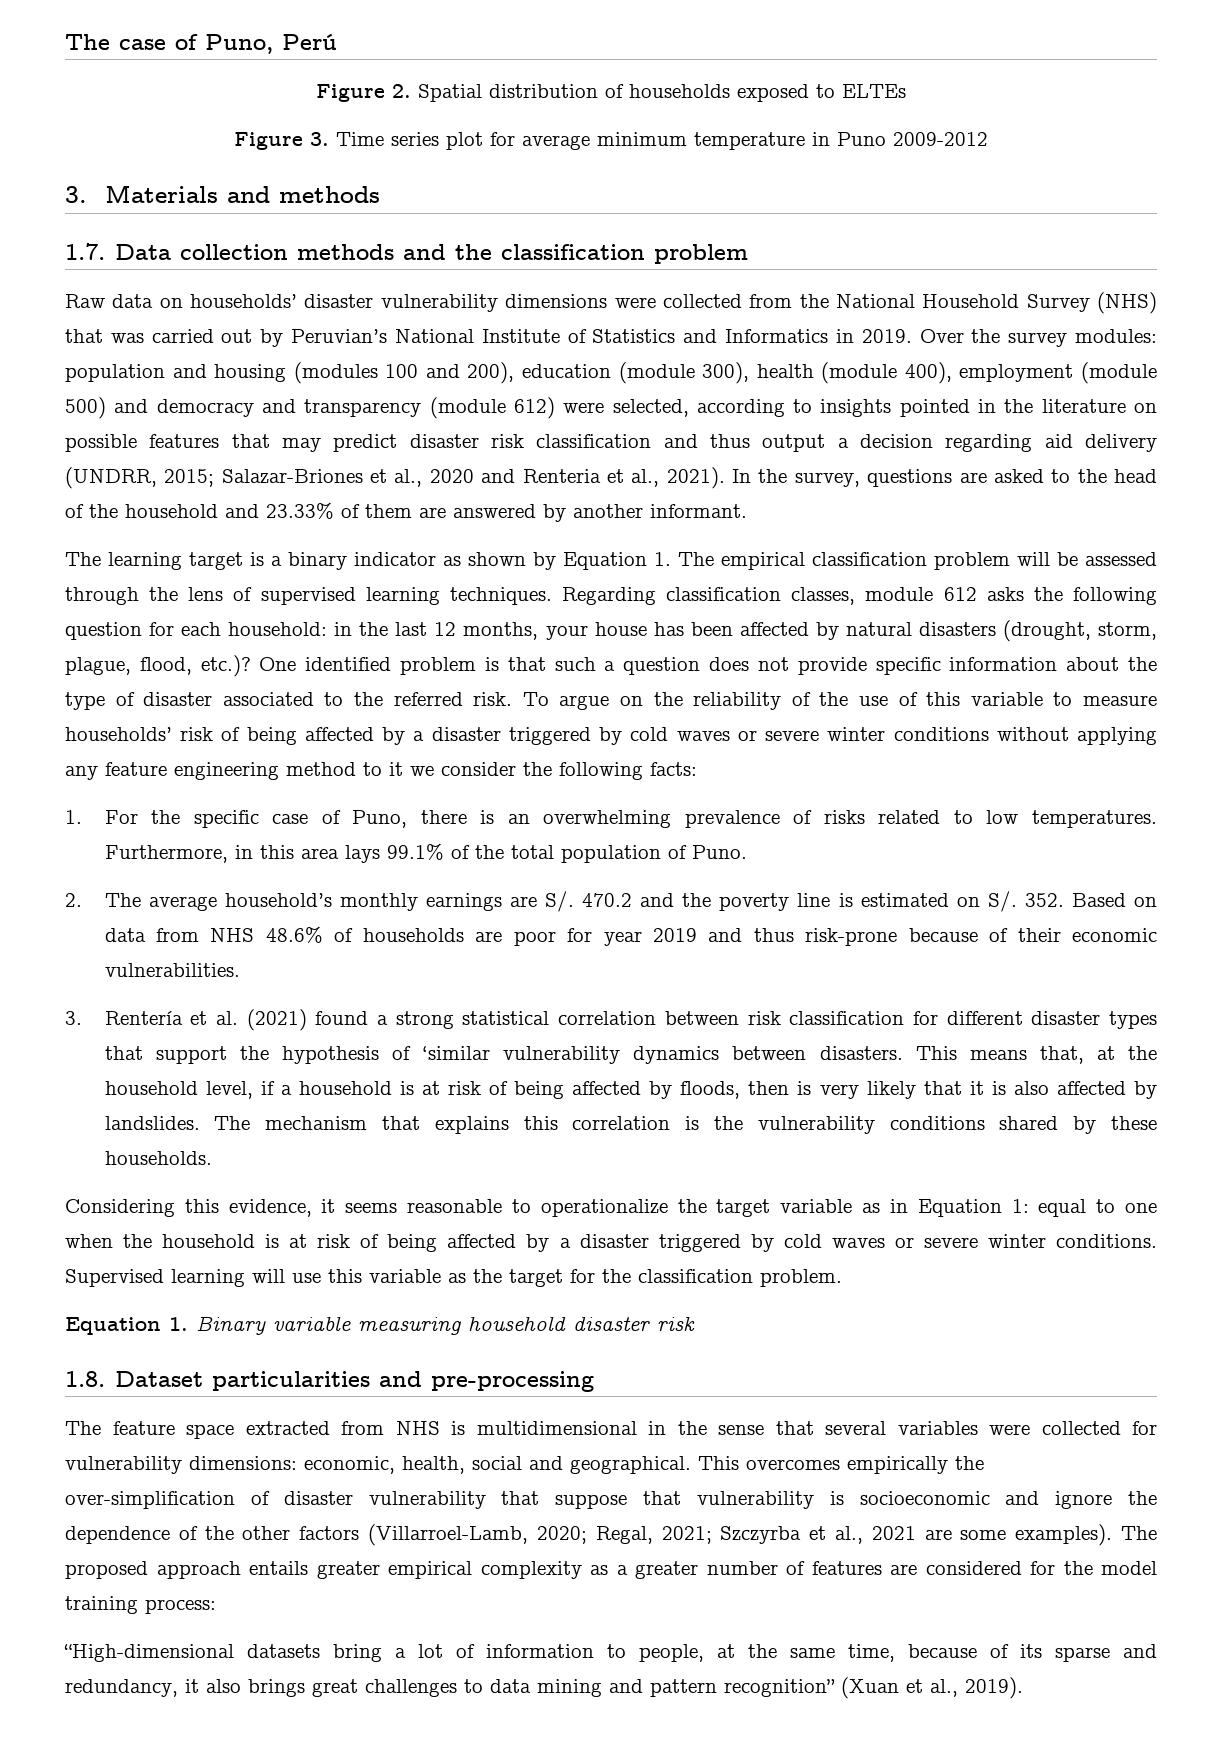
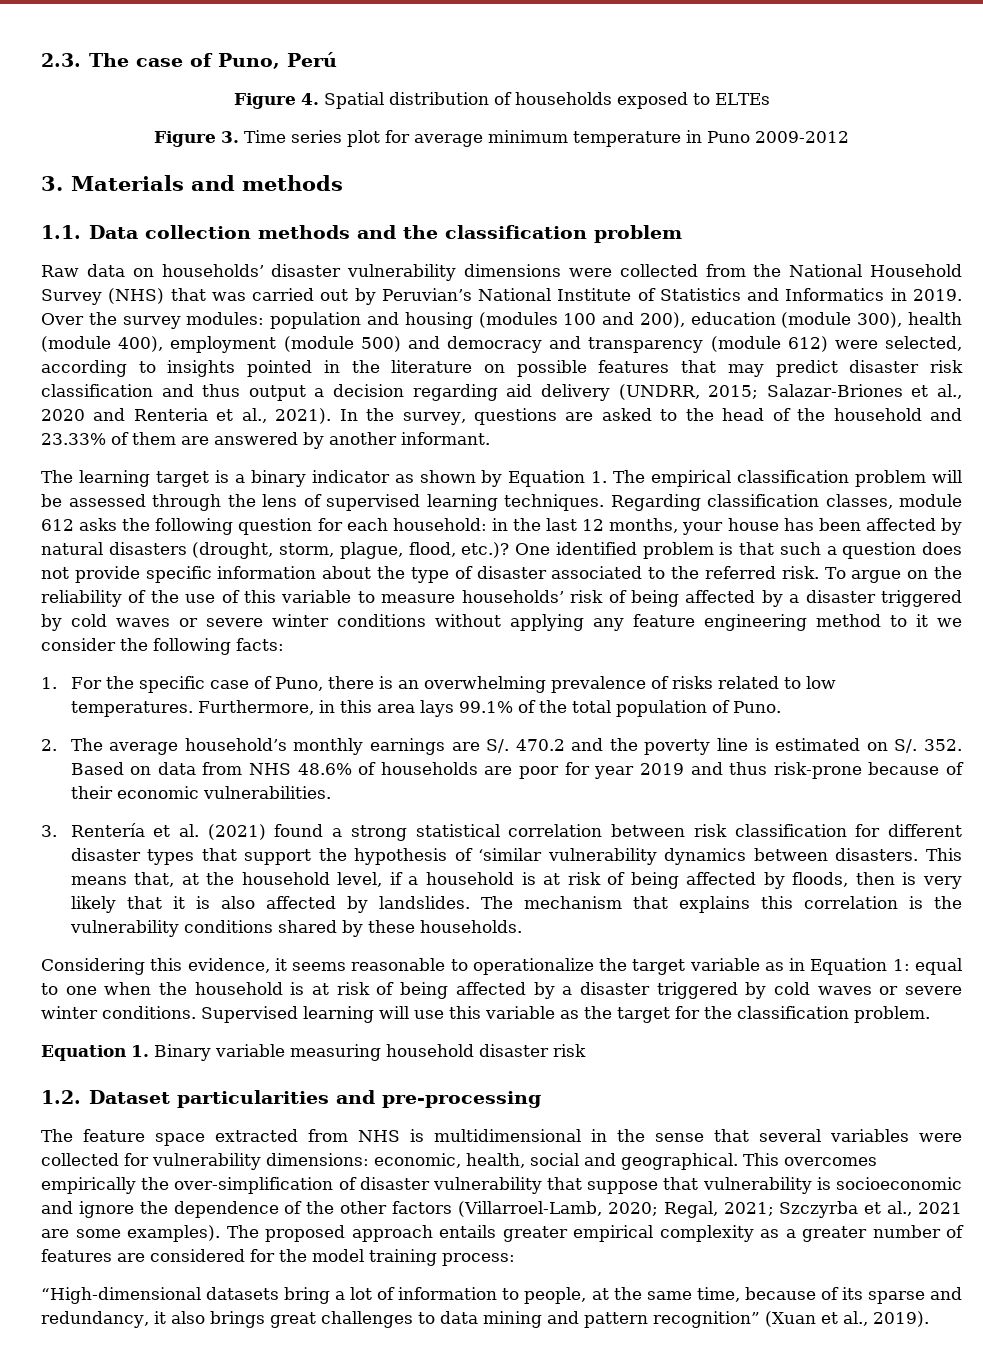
(65, 42) none -> [41,53,81,67] 2.3.
[392,84,411,98] 2. -> [300,93,319,105] 4.
[65,243,105,260] 1.7. -> [41,225,81,239] 1.1.
[65,1371,105,1387] 1.8. -> [41,1090,81,1104] 1.2.

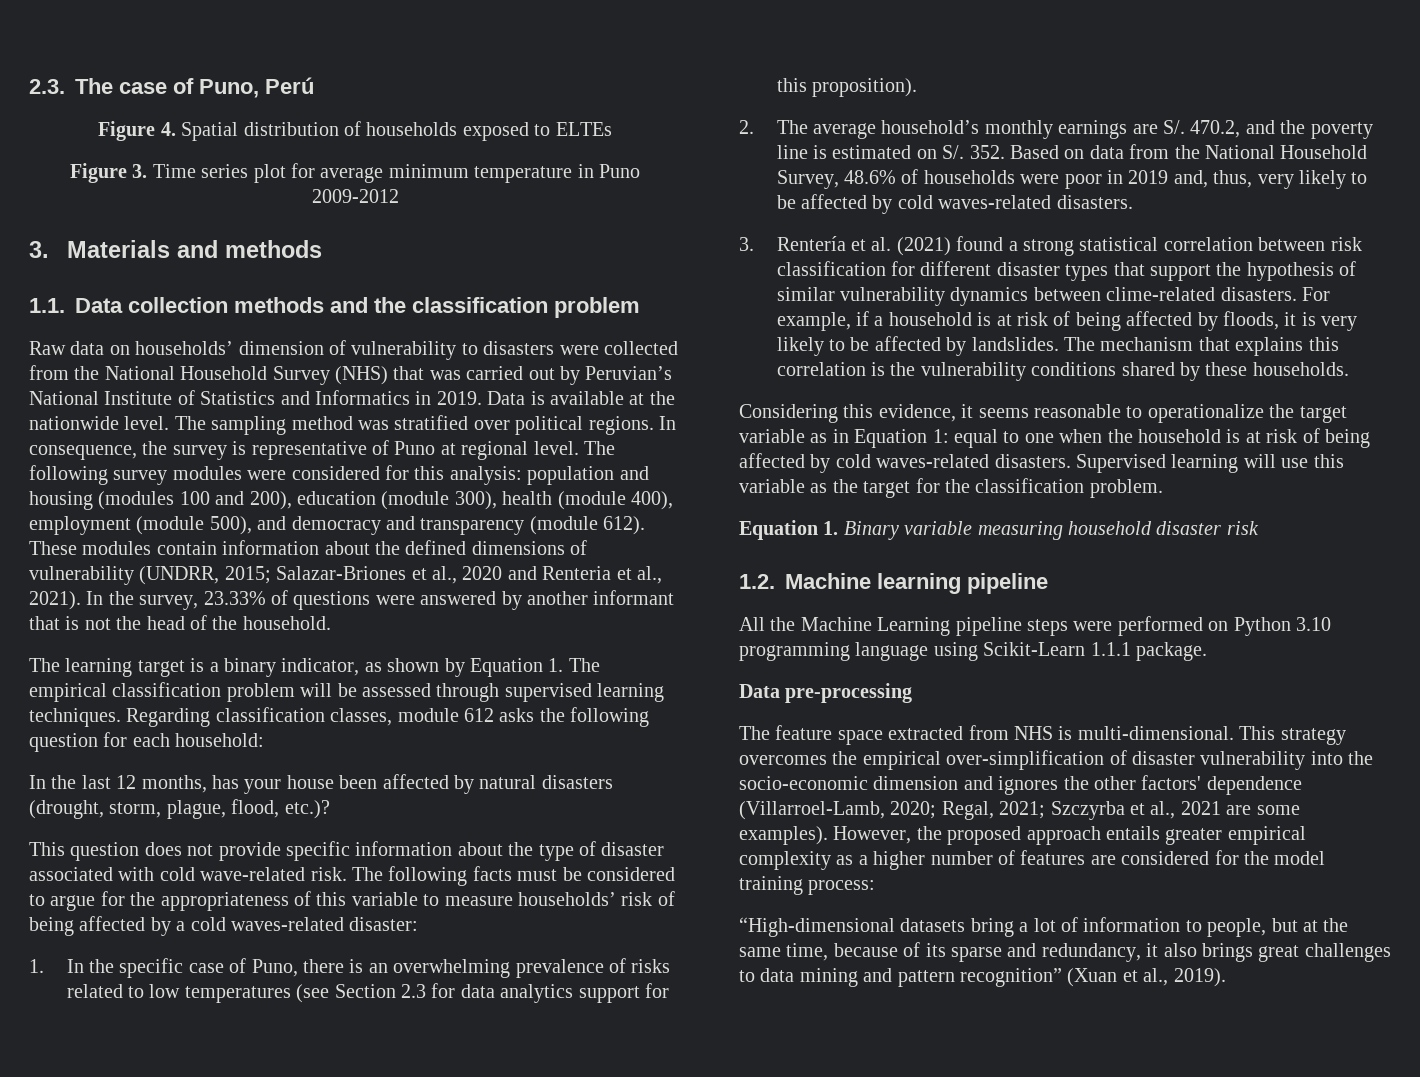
[271,264,561,281] disaster vulnerability dimensions -> [238,340,555,360] dimension of vulnerability to disasters
[41,312,265,329] Over the survey modules: -> [487,391,675,405] [29,415,676,435] [29,440,615,460] [29,465,522,485] Data is available at the nationwide level. The sampling method was stratified over political regions. In consequence, the survey is representative of Puno at regional level. The following survey modules were considered for this analysis:
[360,336,401,352] 500) -> [209,516,252,535] 500),
[787,336,962,352] [41,360,963,377] [41,384,610,401] 612) were selected, according to insights pointed in the literature on possible features that may predict disaster risk classification and thus output a decision regarding aid delivery -> [603,516,646,535] [29,540,588,555] [29,566,134,585] 612). These modules contain information about the defined dimensions of vulnerability
[473,408,962,425] [41,432,490,449] questions are asked to the head of the household and 23.33% of them are answered by another informant. -> [203,590,675,610] [29,615,331,630] 23.33% of questions were answered by another informant that is not the head of the household.
[311,470,390,483] indicator -> [281,658,360,676] indicator,
[227,494,322,507] the lens of -> (500, 692) none
[491,518,508,531] in -> [29,775,46,789] // In
(679, 525) none -> [212,775,240,789] has
[783,518,814,531] has -> (334, 782) none
[515,542,837,559] One identified problem is that such a -> [29,842,65,856] // This
[648,566,962,583] [41,590,216,607] to the referred risk. To argue on the reliability of the use -> [118,866,675,886] [29,891,289,911] with cold wave-related risk. The following facts must be considered to argue for the appropriateness
[805,590,962,607] [41,614,962,631] [41,638,284,655] [41,677,102,689] disaster triggered by cold waves or severe winter conditions without applying any feature engineering method to it we consider the following facts: // 1. For -> [190,917,419,931] [29,959,84,973] cold waves-related disaster: // 1. In
[70,700,781,717] temperatures. Furthermore, in this area lays 99.1% of the total population of Puno. -> [184,983,669,1003] [776,78,917,97] temperatures (see Section 2.3 for data analytics support for this proposition).
[515,739,565,751] 470.2 -> [1190,120,1241,138] 470.2,
[249,762,964,779] [70,786,331,799] NHS 48.6% of households are poor for year 2019 and thus risk-prone because of their economic vulnerabilities. -> [1174,145,1368,159] [776,169,1368,189] [776,194,1133,214] the National Household Survey, 48.6% of households were poor in 2019 and, thus, very likely to be affected by cold waves-related disasters.
[478,848,543,861] ‘similar -> [776,287,835,301] similar
[835,848,962,861] [70,872,383,887] disasters. This means that, at the household level, -> [1106,287,1330,301] [776,312,851,331] clime-related disasters. For example,
[855,872,895,885] then -> [1284,312,1297,326] it
[126,896,255,909] that it is also -> [828,337,870,351] to be
[562,982,963,999] [41,1006,196,1019] a disaster triggered by cold waves or severe winter conditions. -> [835,454,1071,468] cold waves-related disasters.
[89,1090,376,1108] Dataset particularities and -> [785,573,1048,594] [739,616,1331,636] [739,642,1207,661] [739,684,780,698] Machine learning pipeline // All the Machine Learning pipeline steps were performed on Python 3.10 programming language using Scikit-Learn 1.1.1 package. // Data
[434,1129,962,1142] [41,1153,877,1170] [41,1177,962,1194] [41,1201,453,1218] multidimensional in the sense that several variables were collected for vulnerability dimensions: economic, health, social and geographical. This overcomes empirically the over-simplification of disaster vulnerability that suppose that vulnerability is socioeconomic and ignore the dependence of the other factors -> [1077,726,1346,745] [739,750,1374,770] [739,775,1302,795] multi-dimensional. This strategy overcomes the empirical over-simplification of disaster vulnerability into the socio-economic dimension and ignores the other factors' dependence
[226,1225,259,1238] The -> [833,826,942,844] However, the
[802,1226,867,1242] greater -> [873,851,926,870] higher
(587, 1295) none -> [1271,918,1298,932] but

